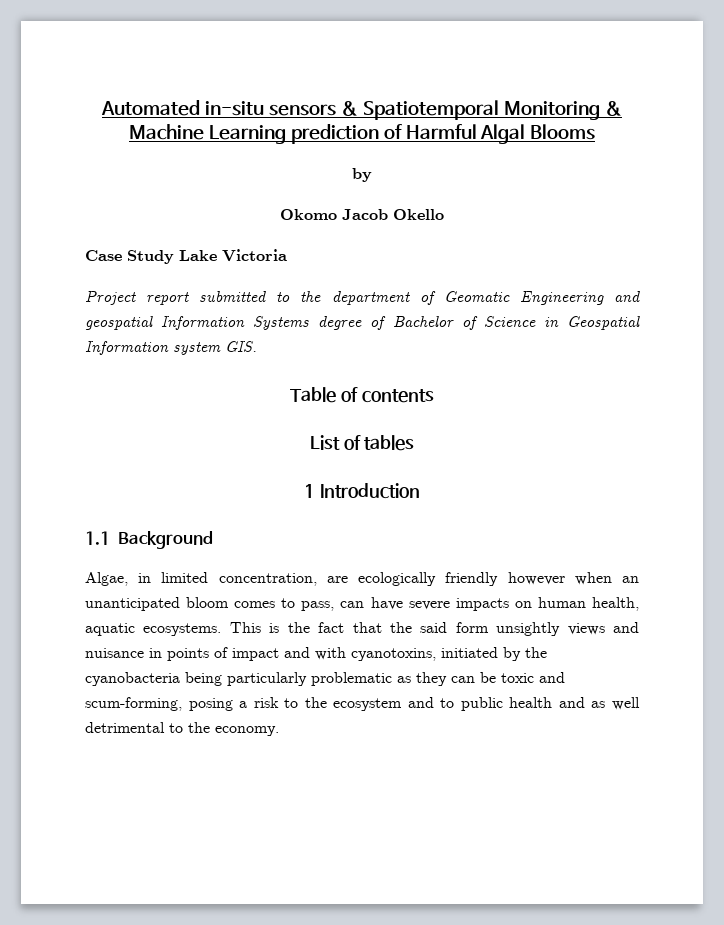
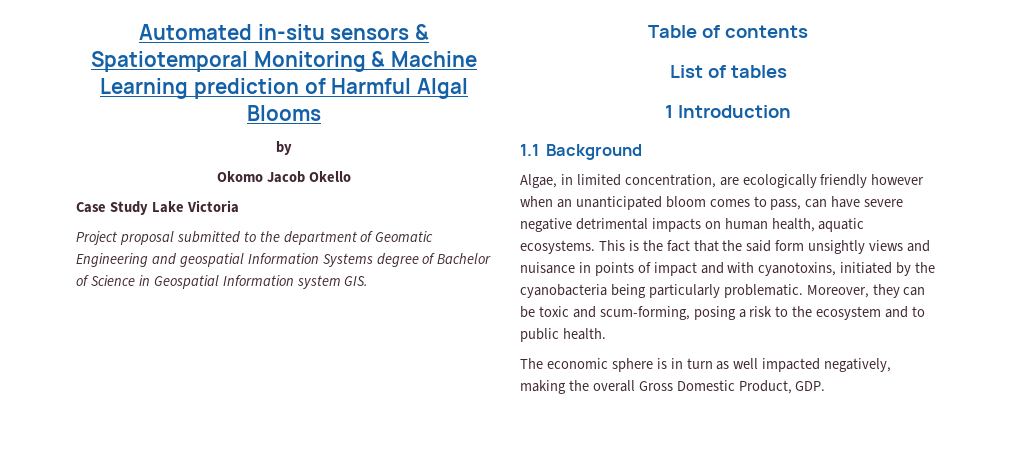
[146,292,190,305] report -> [119,231,174,245] proposal
(450, 605) none -> [520,218,648,232] negative detrimental
[311,672,411,686] problematic as -> [723,284,869,298] problematic. Moreover,
[509,697,641,710] [85,722,279,736] health and as well detrimental to the economy. -> [562,328,606,340] [520,358,892,372] [520,380,826,394] health. // The economic sphere is in turn as well impacted negatively, making the overall Gross Domestic Product, GDP.

